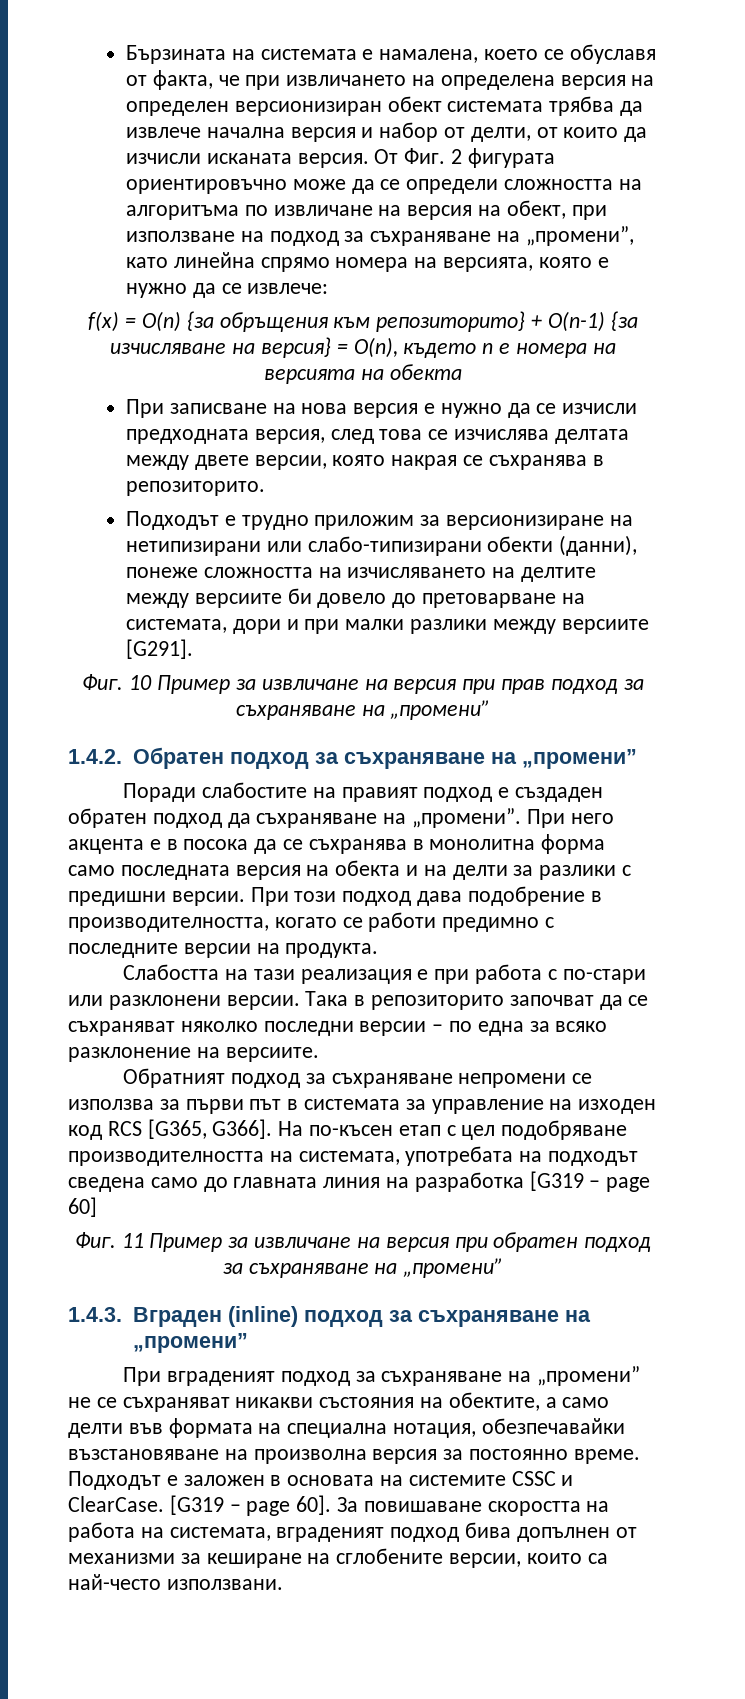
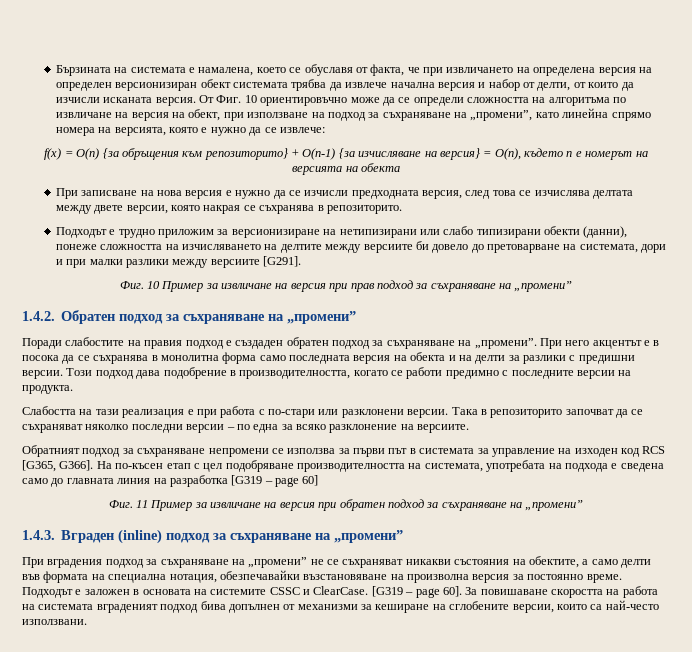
[450,148,555,168] 2 фигурата -> [244,95,257,103] 10
[515,343,587,358] номера -> [585,151,633,160] номерът
[307,536,482,556] слабо-типизирани -> [443,226,541,238] слабо типизирани
[341,787,418,802] правият -> [144,340,183,349] правия
[227,813,251,828] да -> [372,340,384,346] за
[68,839,144,854] акцента -> [592,340,642,349] акцентът
[250,887,337,906] При този -> [66,368,93,376] Този
[548,1151,639,1166] подходът -> [564,463,618,472] подхода е
[166,1371,275,1386] вграденият -> [47,559,103,568] вградения
[169,1527,271,1541] системата, -> [38,604,94,610] системата

